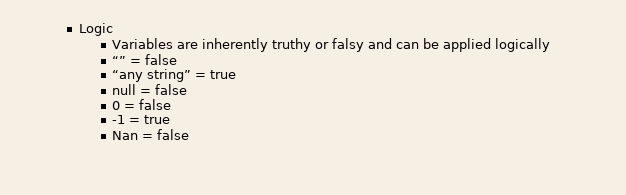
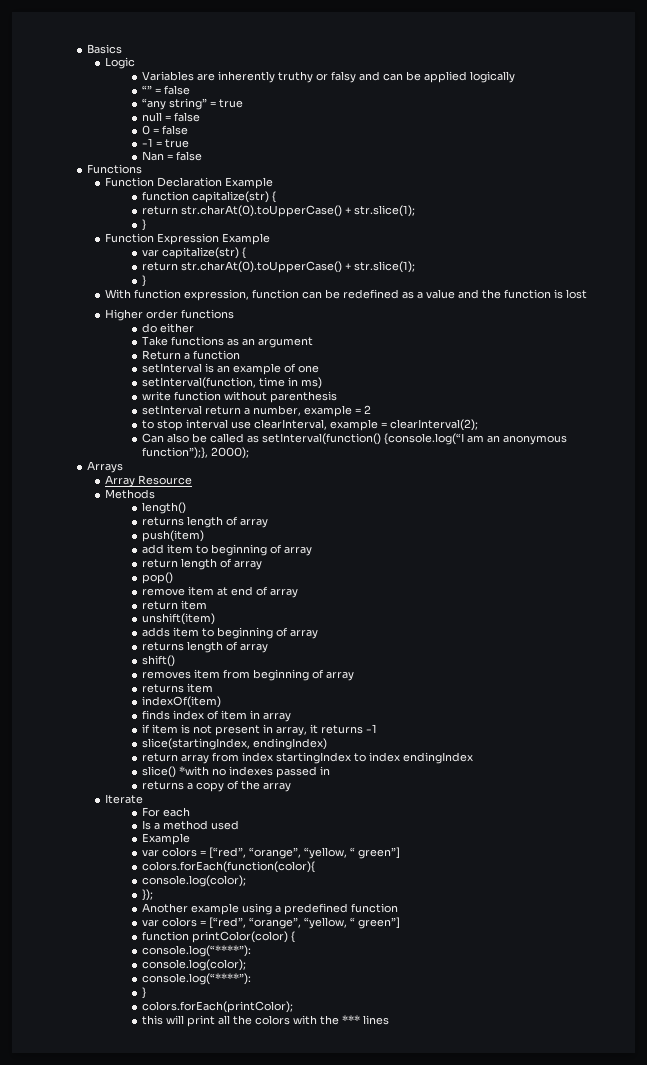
(78, 29) none -> [86,44,122,54] Basics //
(190, 134) none -> [86,164,142,174] [105,177,274,189] [142,191,277,203] [142,205,416,217] [142,219,147,231] [105,233,271,245] [142,247,247,259] [142,261,416,273] [142,275,147,287] [105,289,588,301] [105,309,235,321] [142,323,195,333] [142,336,314,348] [142,350,241,360] [142,363,320,375] [142,377,323,389] [142,391,338,403] [142,405,372,417] [142,419,479,431] [142,433,568,445] [142,447,250,459] [86,461,123,473] [105,475,193,487] [105,489,156,499] [142,502,187,514] [142,516,269,528] [142,530,205,542] [142,544,313,556] [142,558,263,570] [142,572,174,584] [142,586,299,598] [142,600,208,610] [142,613,216,625] [142,627,319,639] [142,641,269,653] [142,655,176,667] [142,669,355,681] [142,683,214,693] [142,696,222,708] [142,710,292,722] [142,724,378,736] [142,738,328,750] [142,752,474,764] [142,766,331,778] [142,780,292,792] [105,794,144,804] [142,807,191,817] [142,820,240,830] [142,833,191,845] [142,847,401,859] [142,861,316,873] [142,875,247,887] [142,889,154,901] [142,903,399,915] [142,917,401,929] [142,931,296,943] [142,945,252,957] [142,959,247,971] [142,973,252,985] [142,987,147,999] [142,1001,294,1013] [142,1015,390,1027] // Functions // Function Declaration Example // function capitalize(str) { // return str.charAt(0).toUpperCase() + str.slice(1); // } // Function Expression Example // var capitalize(str) { // return str.charAt(0).toUpperCase() + str.slice(1); // } // With function expression, function can be redefined as a value and the function is lost // Higher order functions // do either // Take functions as an argument // Return a function // setInterval is an example of one // setInterval(function, time in ms) // write function without parenthesis // setInterval return a number, example = 2 // to stop interval use clearInterval, example = clearInterval(2); // Can also be called as setInterval(function() {console.log(“I am an anonymous function”);}, 2000); // Arrays // Array Resource // Methods // length() // returns length of array // push(item) // add item to beginning of array // return length of array // pop() // remove item at end of array // return item // unshift(item) // adds item to beginning of array // returns length of array // shift() // removes item from beginning of array // returns item // indexOf(item) // finds index of item in array // if item is not present in array, it returns -1 // slice(startingIndex, endingIndex) // return array from index startingIndex to index endingIndex // slice() *with no indexes passed in // returns a copy of the array // Iterate // For each // Is a method used // Example // var colors = [“red”, “orange”, “yellow, “ green”] // colors.forEach(function(color){ // console.log(color); // }); // Another example using a predefined function // var colors = [“red”, “orange”, “yellow, “ green”] // function printColor(color) { // console.log(“****”): // console.log(color); // console.log(“****”): // } // colors.forEach(printColor); // this will print all the colors with the *** lines

